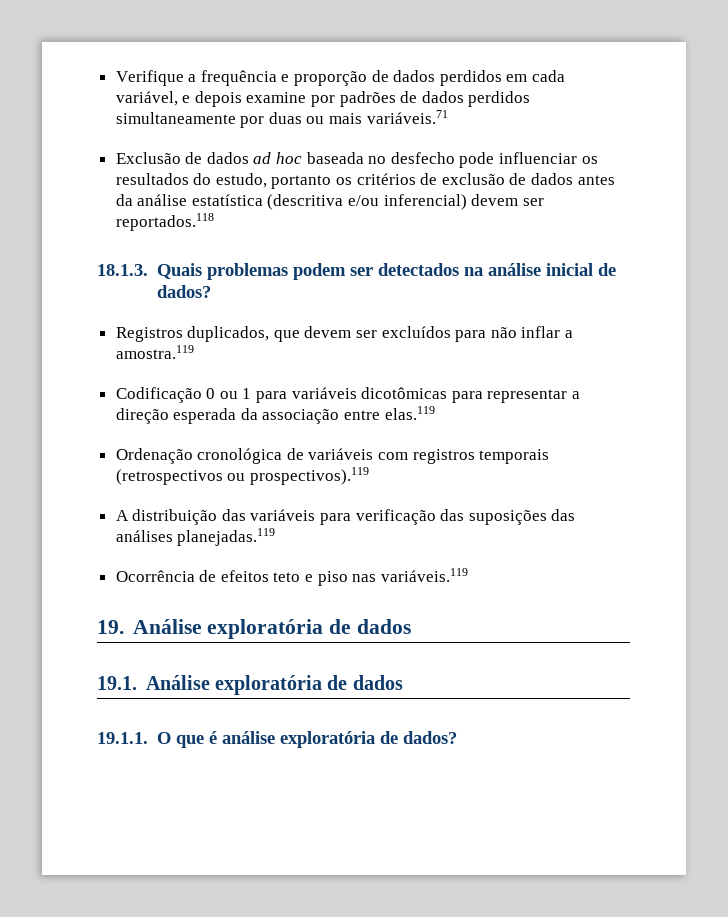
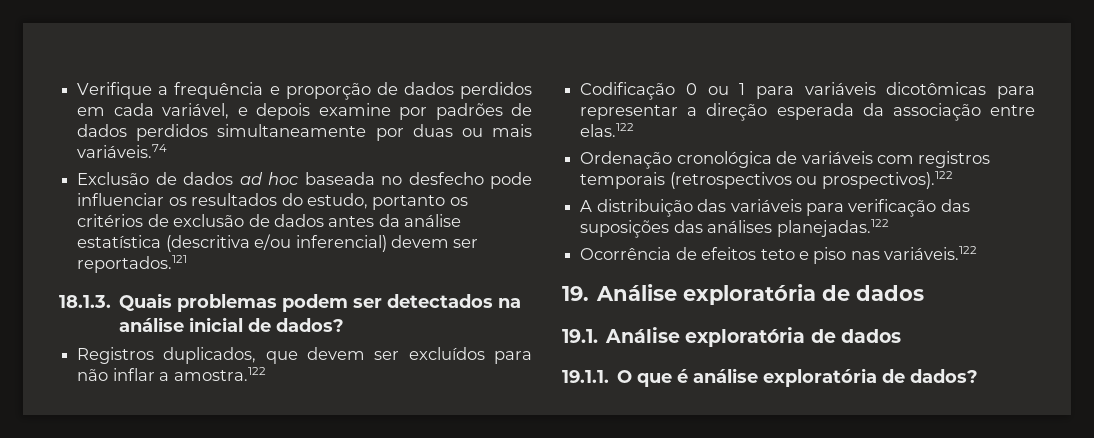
[366,110,448,124] variáveis.71 -> [77,144,168,158] variáveis.74
[115,213,214,231] reportados.118 -> [77,255,188,273] reportados.121
[115,345,194,359] amostra.119 -> [173,367,266,381] amostra.122
[384,406,435,420] elas.119 -> [580,123,635,137] elas.122
[249,467,369,485] prospectivos).119 -> [821,171,953,189] prospectivos).122
[177,528,276,546] planejadas.119 -> [776,219,889,237] planejadas.122
[380,568,468,582] variáveis.119 -> [884,246,978,260] variáveis.122

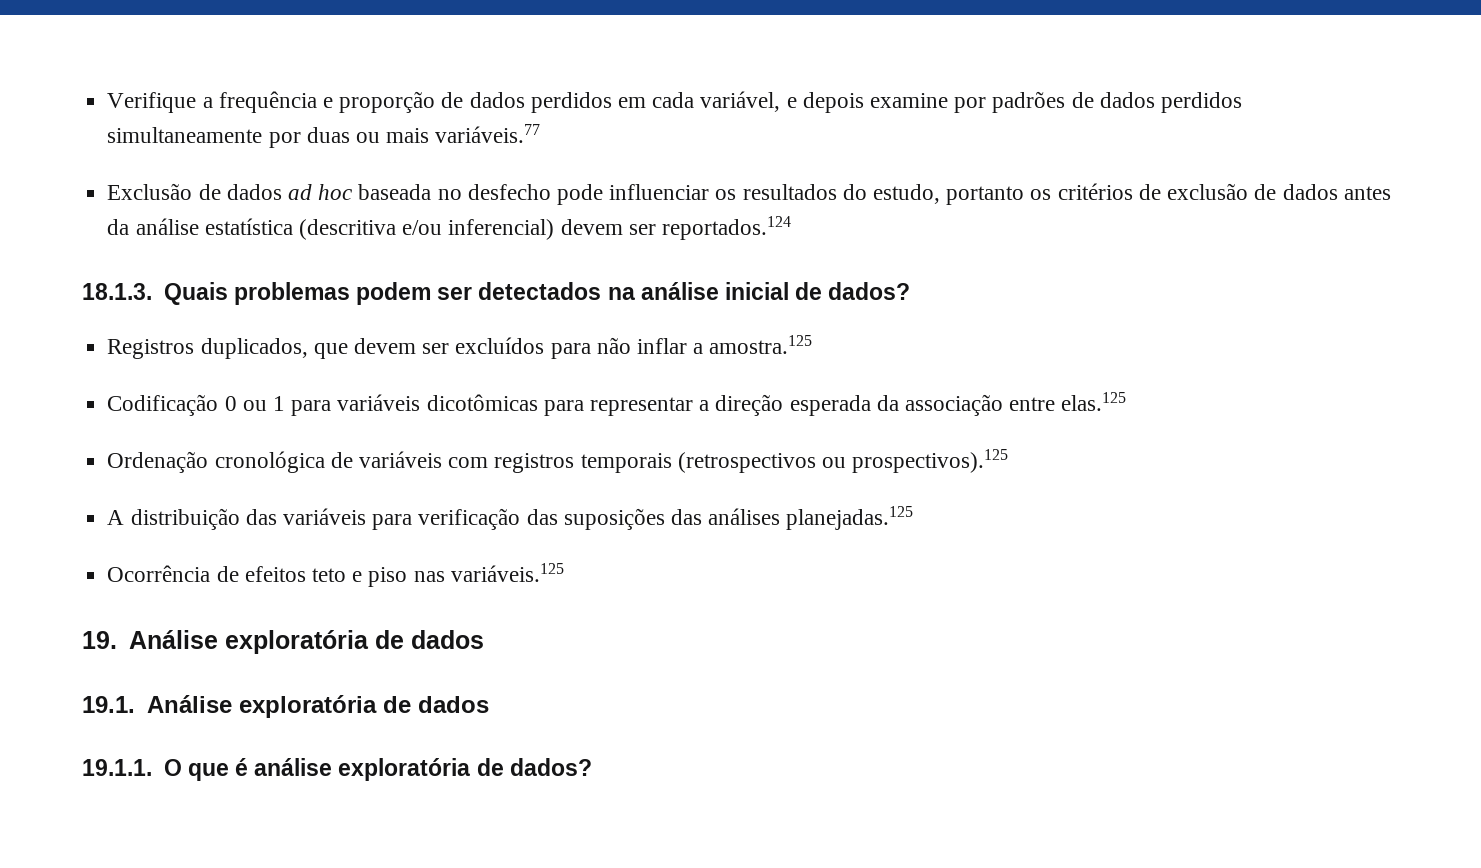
[77,144,168,158] variáveis.74 -> [435,124,541,143] variáveis.77
[77,255,188,273] reportados.121 -> [661,216,791,240] reportados.124
[173,367,266,381] amostra.122 -> [709,335,813,354] amostra.125
[580,123,635,137] elas.122 -> [1061,392,1127,411] elas.125
[821,171,953,189] prospectivos).122 -> [852,449,1009,473] prospectivos).125
[776,219,889,237] planejadas.122 -> [786,506,914,530] planejadas.125
[884,246,978,260] variáveis.122 -> [450,563,564,582] variáveis.125

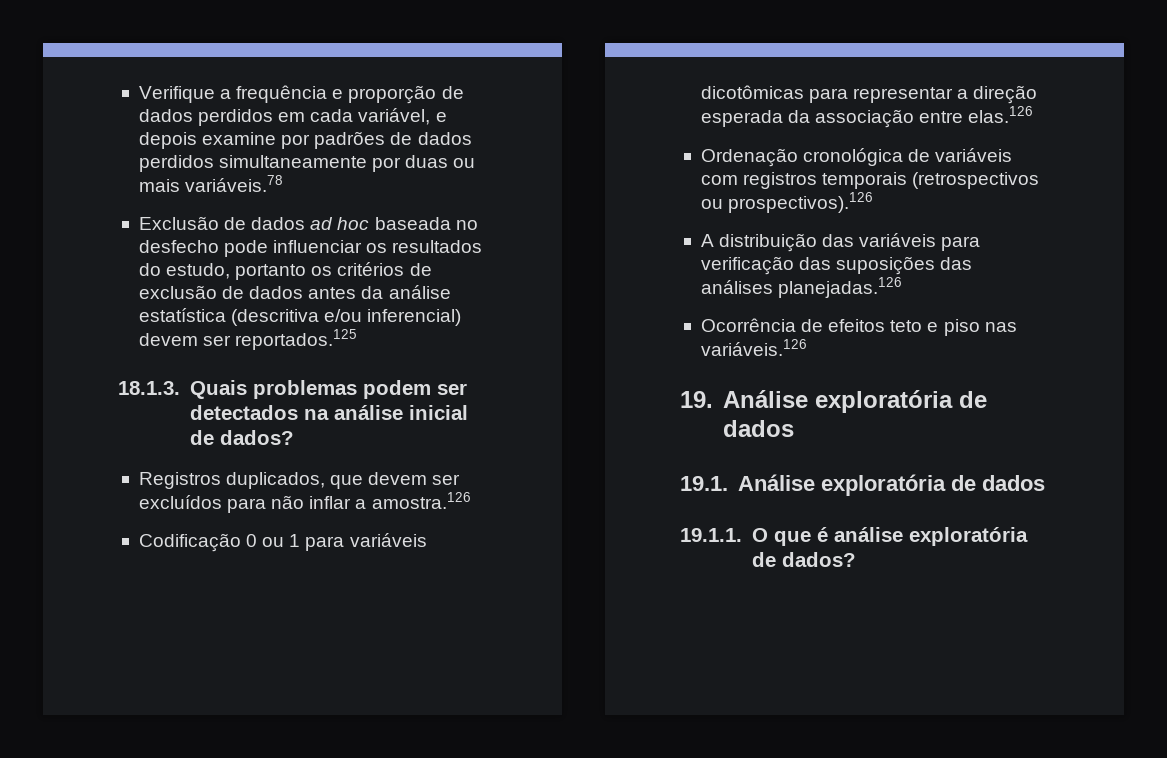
[435,124,541,143] variáveis.77 -> [185,175,284,192] variáveis.78
[661,216,791,240] reportados.124 -> [235,329,358,350] reportados.125
[709,335,813,354] amostra.125 -> [371,492,471,509] amostra.126
[1061,392,1127,411] elas.125 -> [968,106,1034,123] elas.126
[852,449,1009,473] prospectivos).125 -> [728,192,874,213] prospectivos).126
[786,506,914,530] planejadas.125 -> [778,277,903,298] planejadas.126
[450,563,564,582] variáveis.125 -> [700,339,807,356] variáveis.126

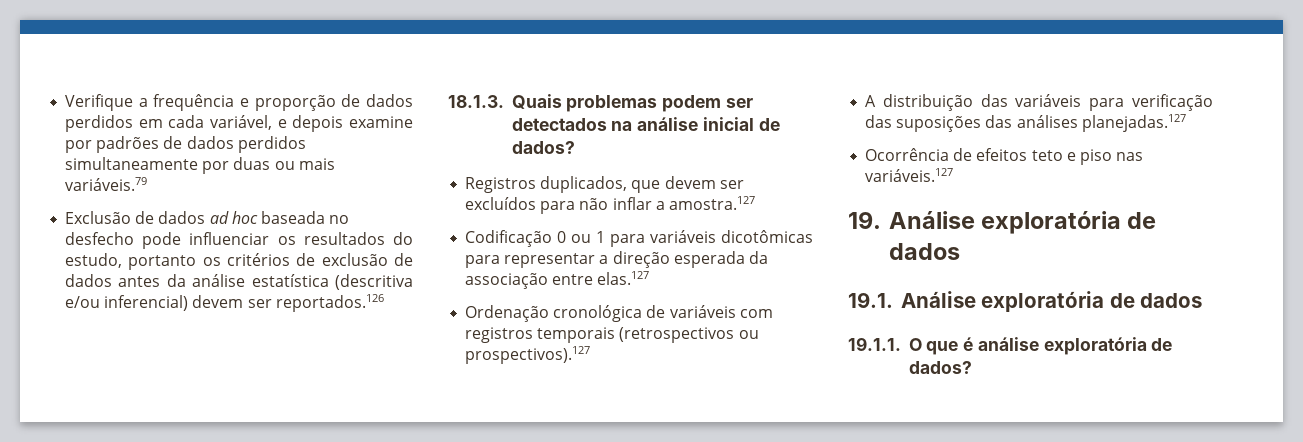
[185,175,284,192] variáveis.78 -> [65,177,148,191] variáveis.79
[235,329,358,350] reportados.125 -> [275,294,384,312] reportados.126
[371,492,471,509] amostra.126 -> [668,196,755,210] amostra.127
[968,106,1034,123] elas.126 -> [597,271,650,285] elas.127
[728,192,874,213] prospectivos).126 -> [465,346,591,364] prospectivos).127
[778,277,903,298] planejadas.126 -> [1081,114,1186,132] planejadas.127
[700,339,807,356] variáveis.126 -> [865,168,954,182] variáveis.127

